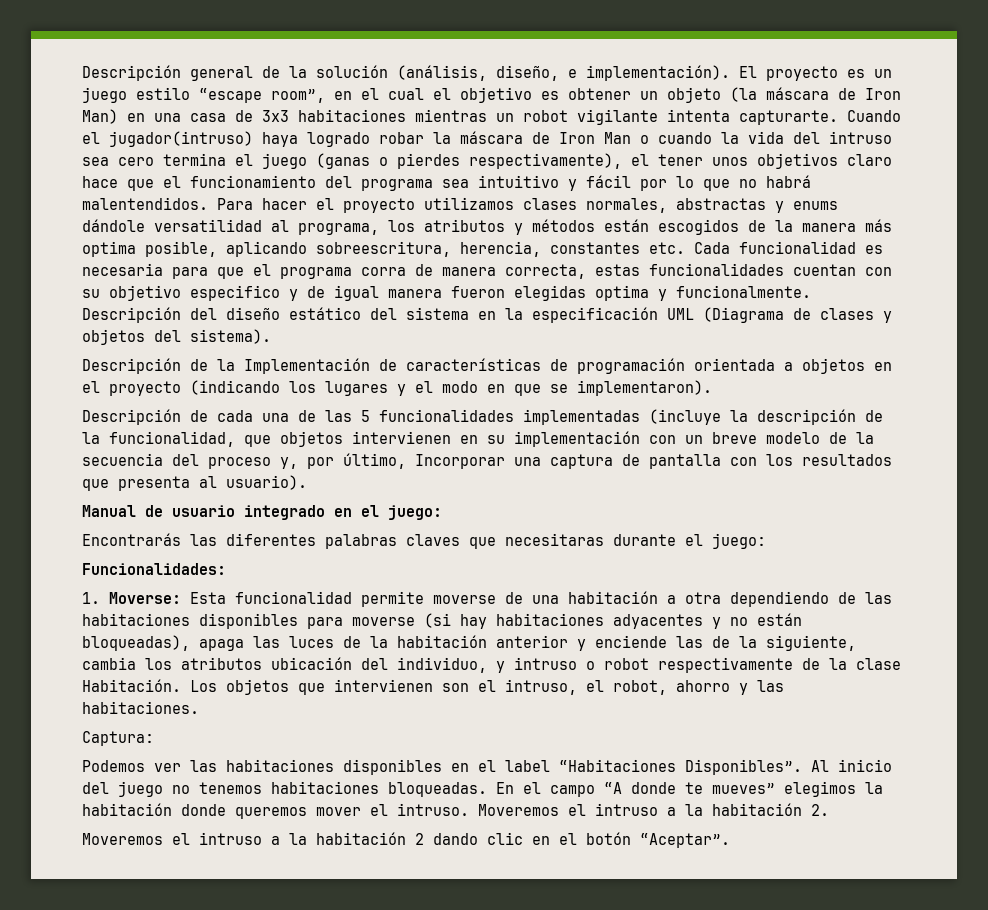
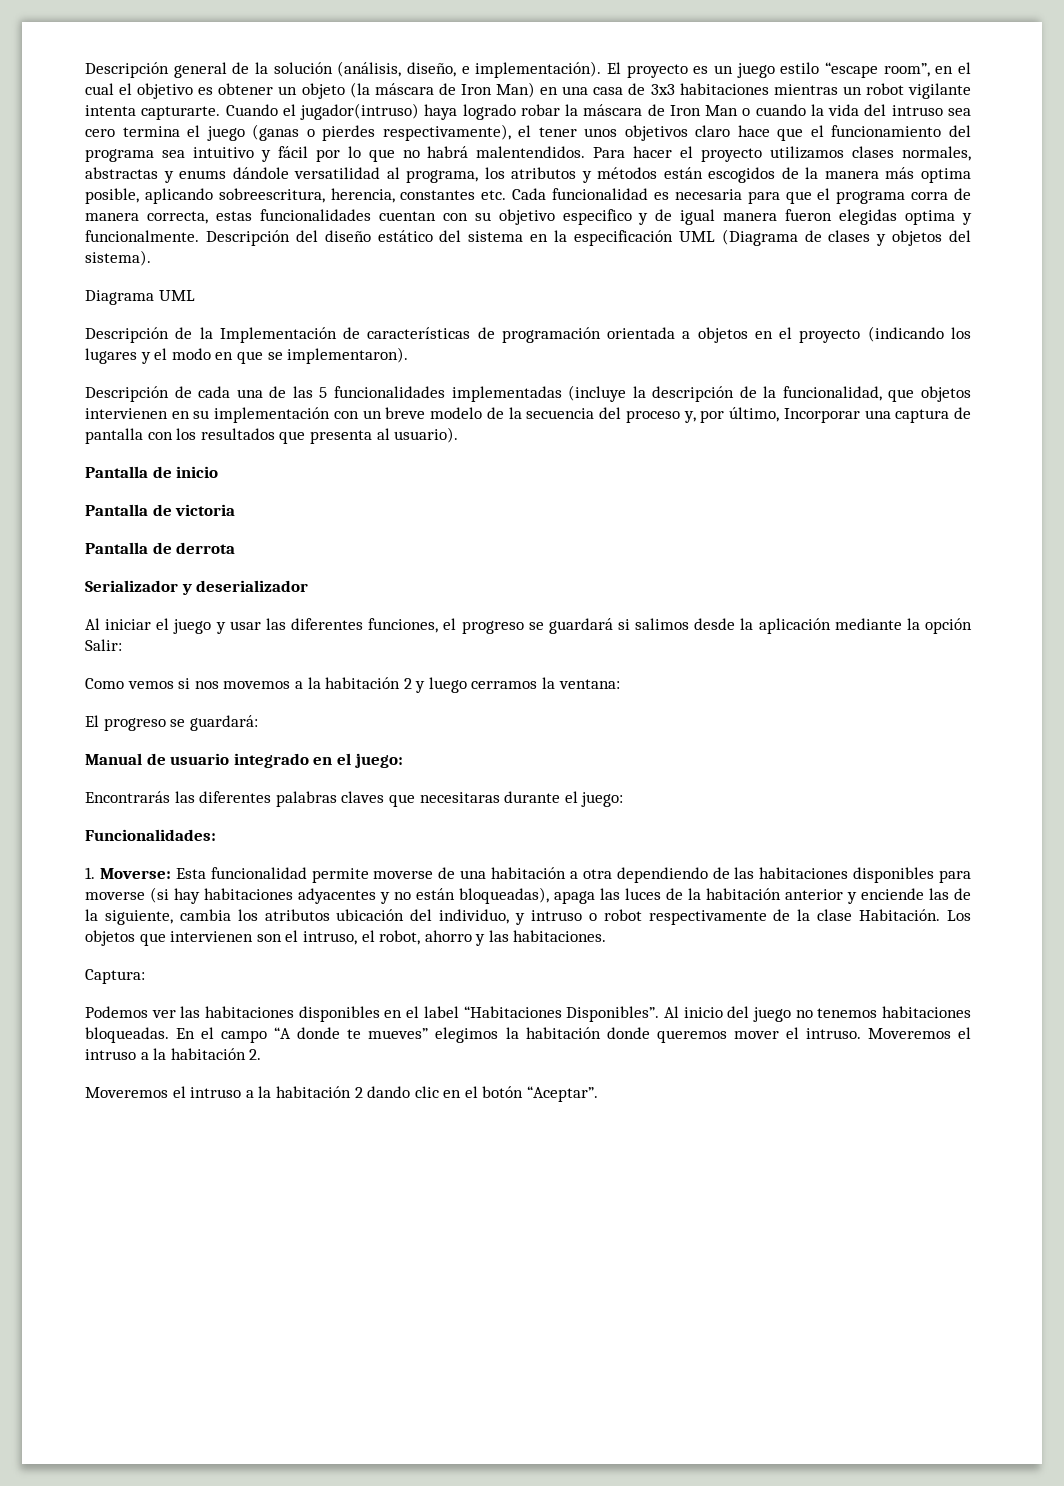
(271, 336) none -> [85,290,195,305] // Diagrama UML
(307, 482) none -> [85,466,219,478] [85,504,236,516] [85,542,236,554] [85,580,309,595] [85,618,972,634] [85,639,122,651] [85,677,620,693] [85,715,258,731] // Pantalla de inicio // Pantalla de victoria // Pantalla de derrota // Serializador y deserializador // Al iniciar el juego y usar las diferentes funciones, el progreso se guardará si salimos desde la aplicación mediante la opción Salir: // Como vemos si nos movemos a la habitación 2 y luego cerramos la ventana: // El progreso se guardará:

